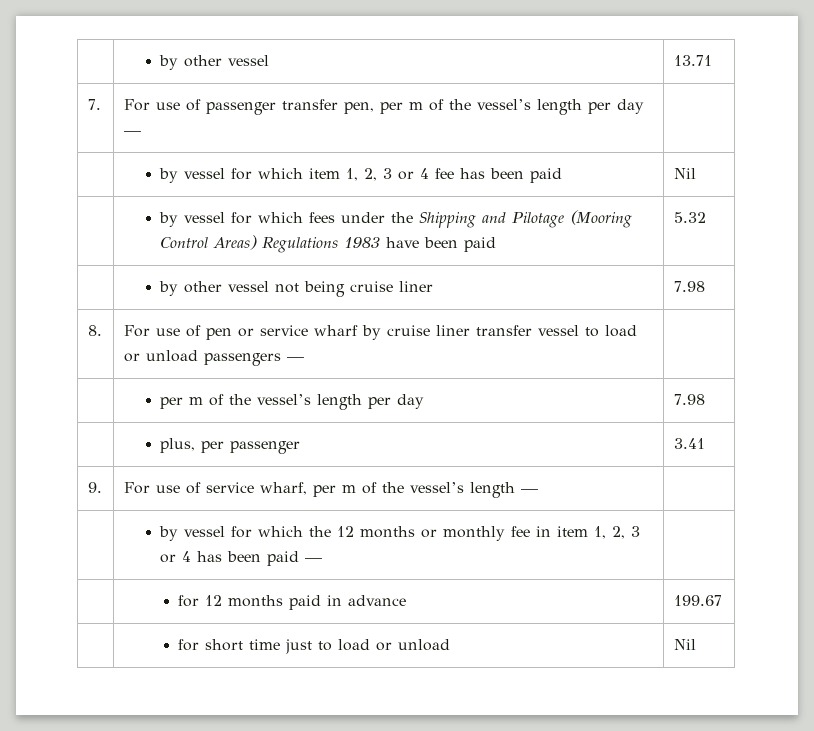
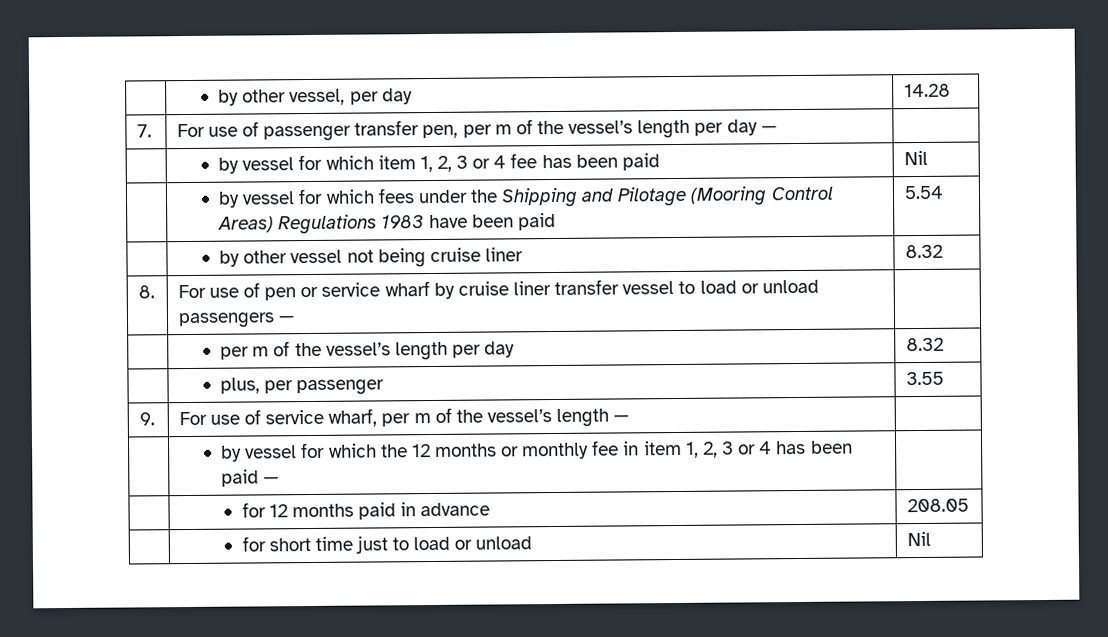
[158,55,269,70] [673,55,712,66] | by other vessel | 13.71 -> [218,88,413,106] [903,83,951,98] | by other vessel, per day | 14.28
[673,212,706,223] 5.32 -> [903,185,944,200] 5.54
[673,281,705,292] 7.98 -> [904,244,943,259] 8.32
[673,394,705,405] 7.98 -> [905,337,944,352] 8.32
[673,438,705,449] 3.41 -> [905,371,944,386] 3.55
[673,595,722,606] 199.67 -> [906,498,969,513] 208.05

